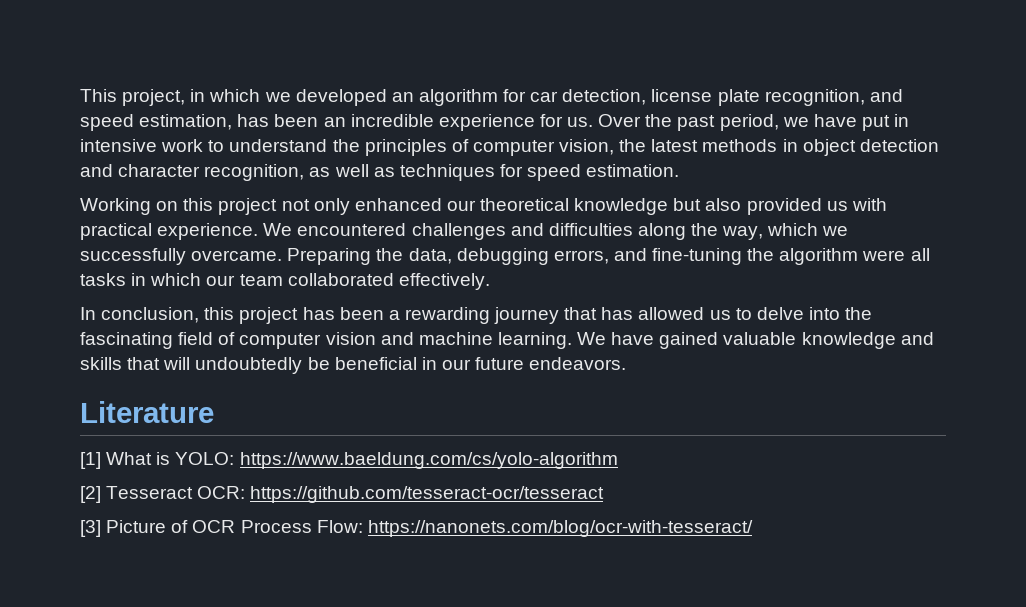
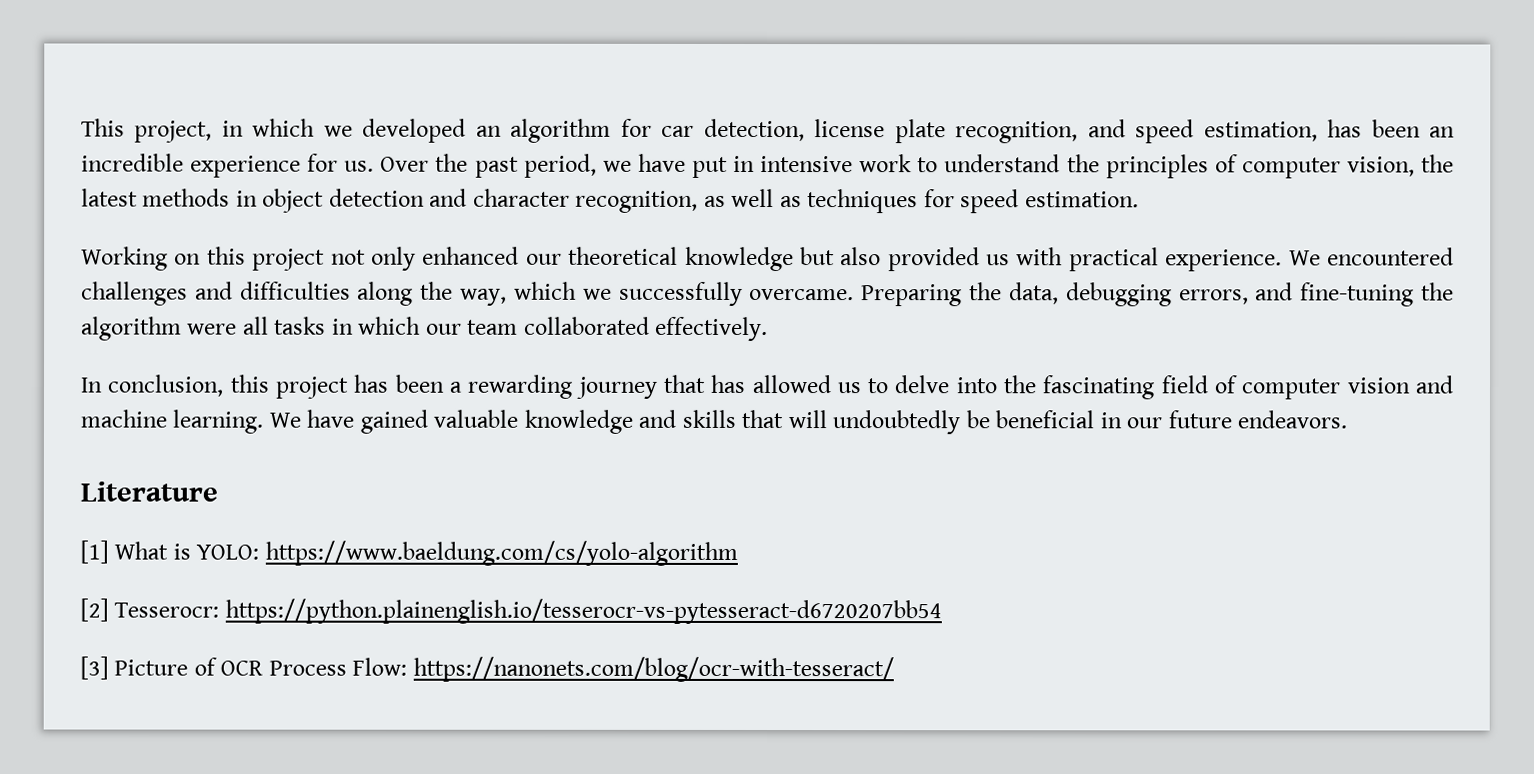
[106,486,605,503] Tesseract OCR: https://github.com/tesseract-ocr/tesseract -> [114,598,942,625] Tesserocr: https://python.plainenglish.io/tesserocr-vs-pytesseract-d6720207bb54

